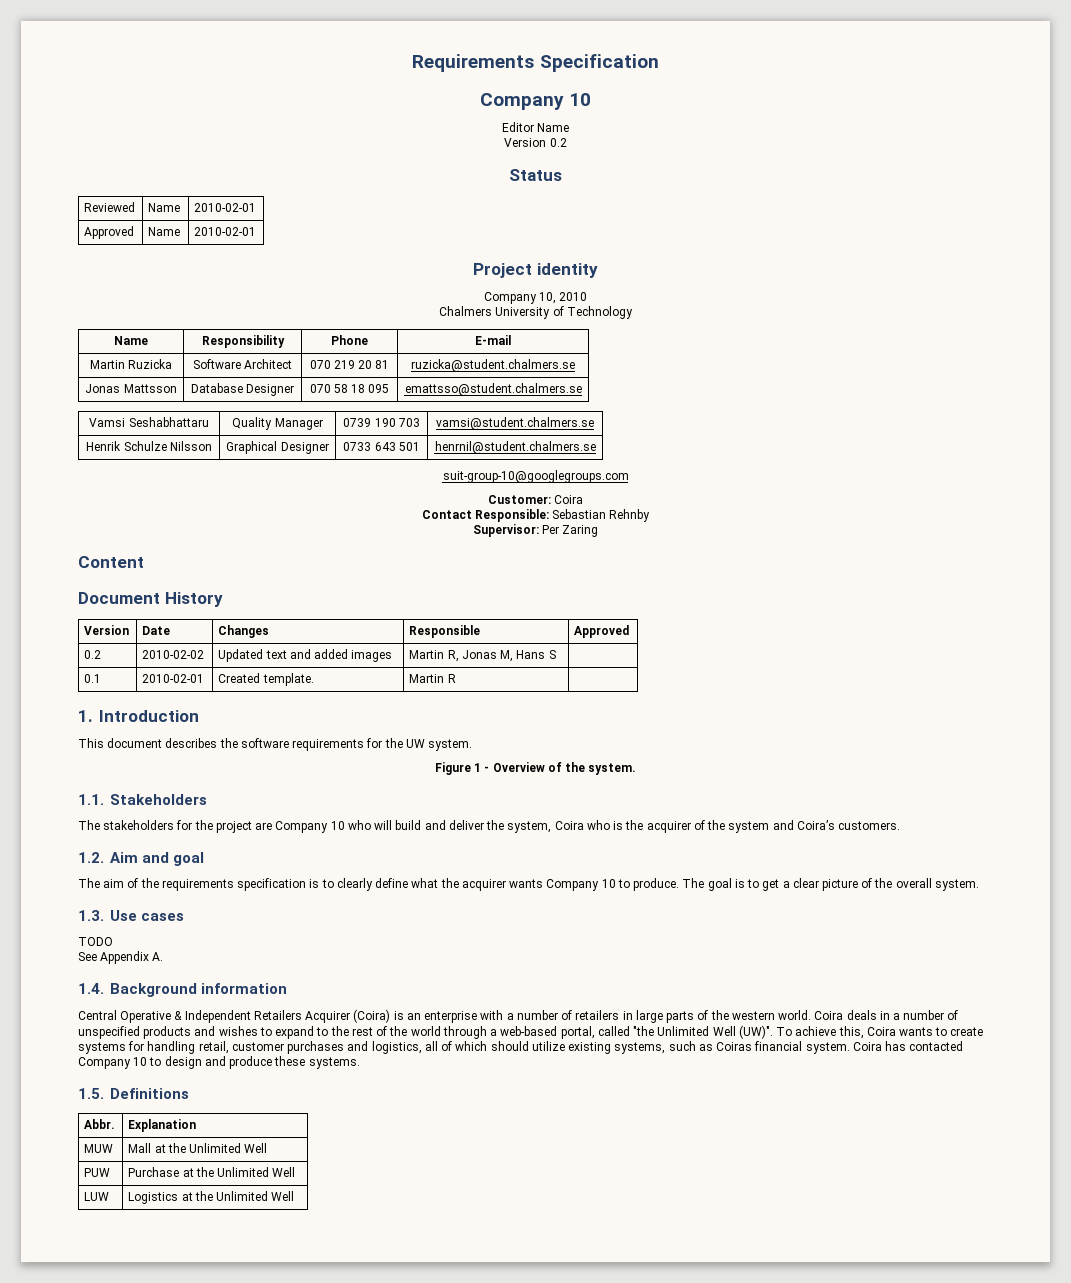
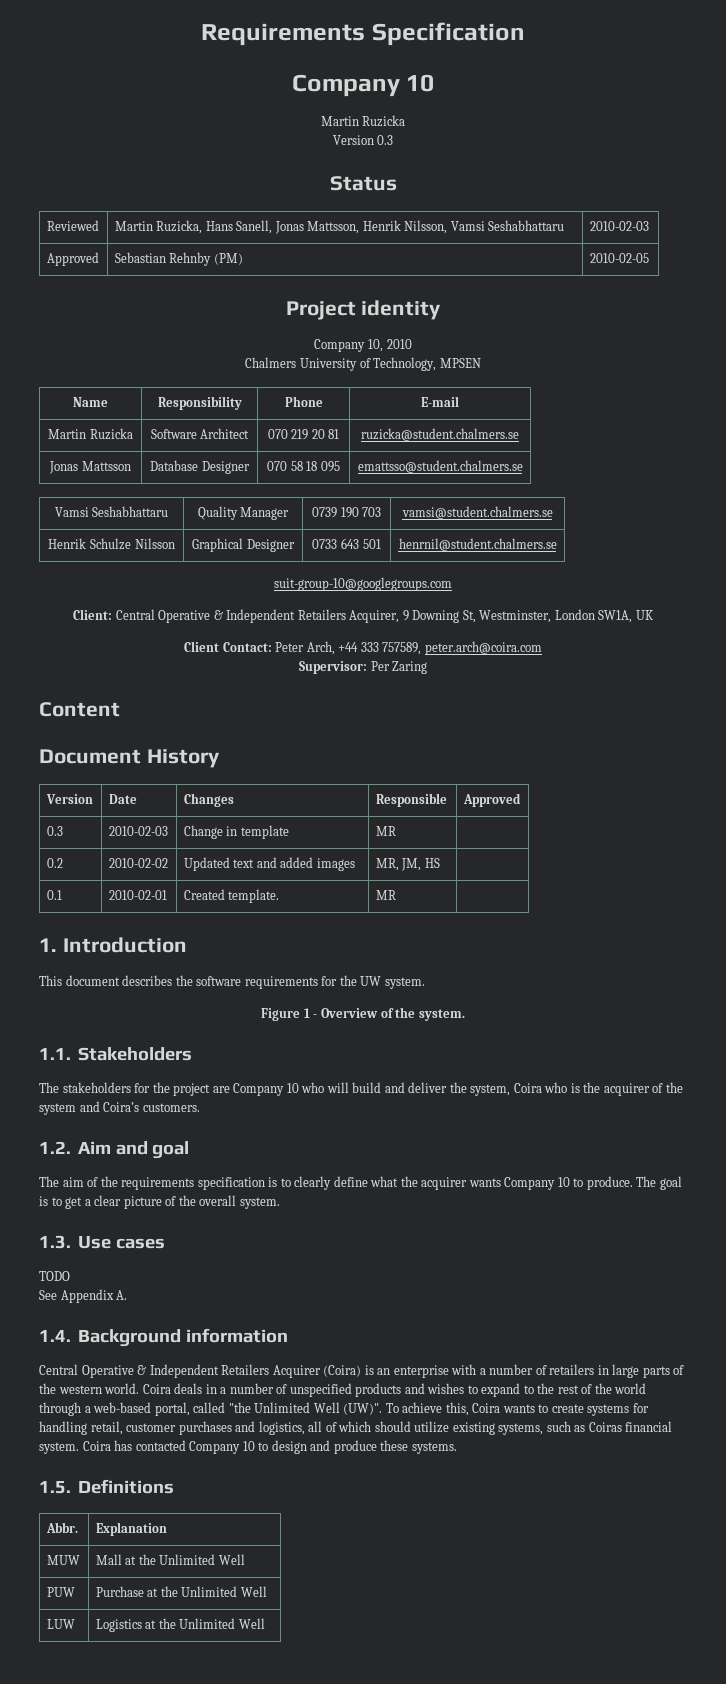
[501,122,570,132] [504,138,567,147] Editor Name // Version 0.2 -> [320,115,406,127] [332,135,394,145] Martin Ruzicka // Version 0.3
[148,203,181,212] [194,203,257,212] [84,226,135,239] [148,227,181,236] [194,227,257,236] Name | 2010-02-01 // Approved | Name | 2010-02-01 -> [114,220,565,234] [589,221,649,231] [46,252,99,266] [114,252,243,266] [589,253,649,263] Martin Ruzicka, Hans Sanell, Jonas Mattsson, Henrik Nilsson, Vamsi Seshabhattaru | 2010-02-03 // Approved | Sebastian Rehnby (PM) | 2010-02-05
[566,306,633,319] Technology -> [373,357,481,371] Technology, MPSEN
[487,495,584,504] [421,509,651,522] Customer: Coira // Contact Responsible: Sebastian Rehnby -> [73,609,654,623] [184,641,542,655] Client: Central Operative & Independent Retailers Acquirer, 9 Downing St, Westminster, London SW1A, UK // Client Contact: Peter Arch, +44 333 757589, peter.arch@coira.com
(630, 631) none -> [46,826,63,836] [108,826,168,836] [183,825,289,839] [375,826,396,836] // 0.3 | 2010-02-03 | Change in template | MR |
[409,650,556,662] Martin R, Jonas M, Hans S -> [375,858,440,871] MR, JM, HS
[409,674,456,683] Martin R -> [375,890,396,900] MR

